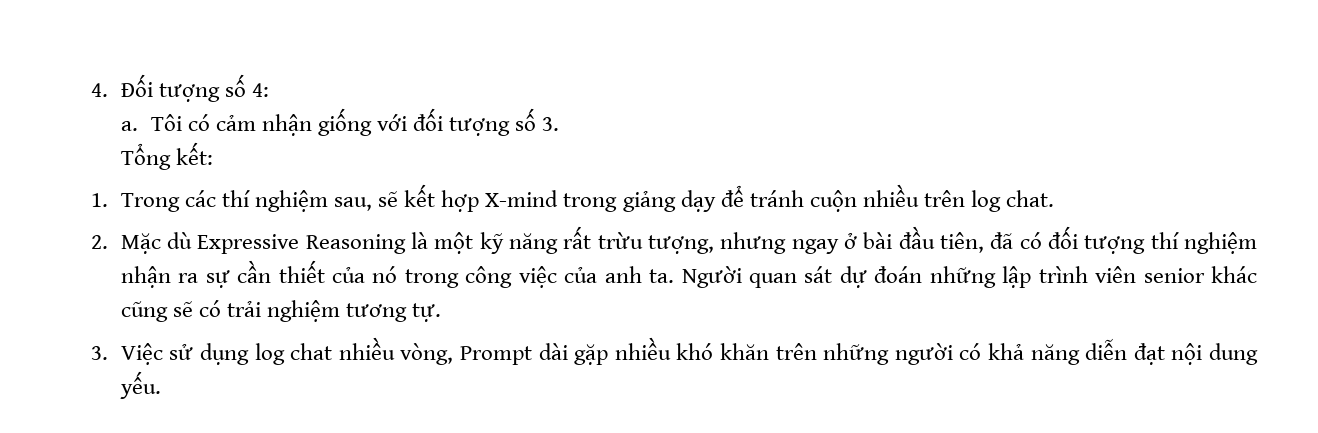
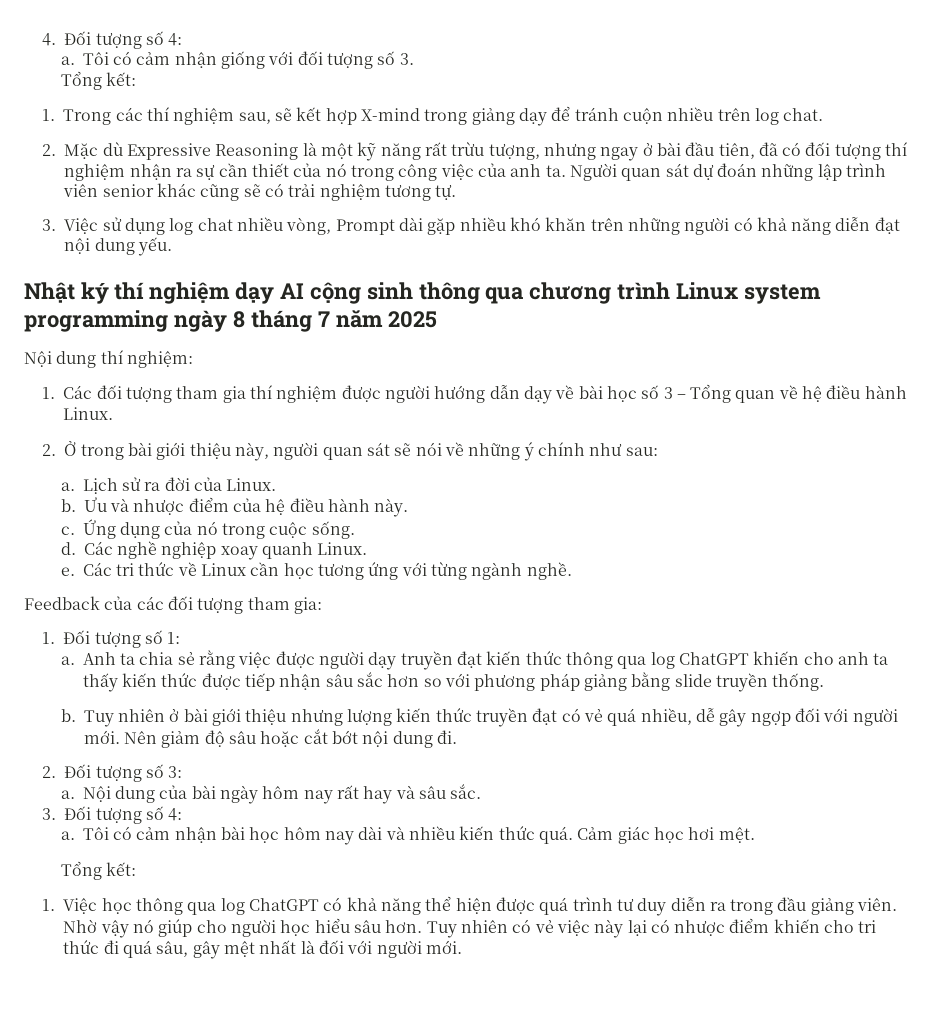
(161, 385) none -> [24,282,822,304] [24,310,437,332] [24,350,193,368] [42,384,907,404] [63,407,114,420] [42,441,658,461] [60,477,277,494] [60,497,409,517] [60,519,355,539] [60,541,368,560] [60,562,572,580] [24,596,322,614] [42,630,181,648] [60,650,889,670] [82,672,825,692] [60,708,898,727] [83,729,458,748] [42,764,183,782] [60,784,482,804] [42,806,183,824] [60,826,755,845] [60,861,137,880] [42,896,898,916] [63,918,877,938] [63,940,462,959] // Nhật ký thí nghiệm dạy AI cộng sinh thông qua chương trình Linux system programming ngày 8 tháng 7 năm 2025 // Nội dung thí nghiệm: // 1. Các đối tượng tham gia thí nghiệm được người hướng dẫn dạy về bài học số 3 – Tổng quan về hệ điều hành Linux. // 2. Ở trong bài giới thiệu này, người quan sát sẽ nói về những ý chính như sau: // a. Lịch sử ra đời của Linux. // b. Ưu và nhược điểm của hệ điều hành này. // c. Ứng dụng của nó trong cuộc sống. // d. Các nghề nghiệp xoay quanh Linux. // e. Các tri thức về Linux cần học tương ứng với từng ngành nghề. // Feedback của các đối tượng tham gia: // 1. Đối tượng số 1: // a. Anh ta chia sẻ rằng việc được người dạy truyền đạt kiến thức thông qua log ChatGPT khiến cho anh ta thấy kiến thức được tiếp nhận sâu sắc hơn so với phương pháp giảng bằng slide truyền thống. // b. Tuy nhiên ở bài giới thiệu nhưng lượng kiến thức truyền đạt có vẻ quá nhiều, dễ gây ngợp đối với người mới. Nên giảm độ sâu hoặc cắt bớt nội dung đi. // 2. Đối tượng số 3: // a. Nội dung của bài ngày hôm nay rất hay và sâu sắc. // 3. Đối tượng số 4: // a. Tôi có cảm nhận bài học hôm nay dài và nhiều kiến thức quá. Cảm giác học hơi mệt. // Tổng kết: // 1. Việc học thông qua log ChatGPT có khả năng thể hiện được quá trình tư duy diễn ra trong đầu giảng viên. Nhờ vậy nó giúp cho người học hiểu sâu hơn. Tuy nhiên có vẻ việc này lại có nhược điểm khiến cho tri thức đi quá sâu, gây mệt nhất là đối với người mới.

